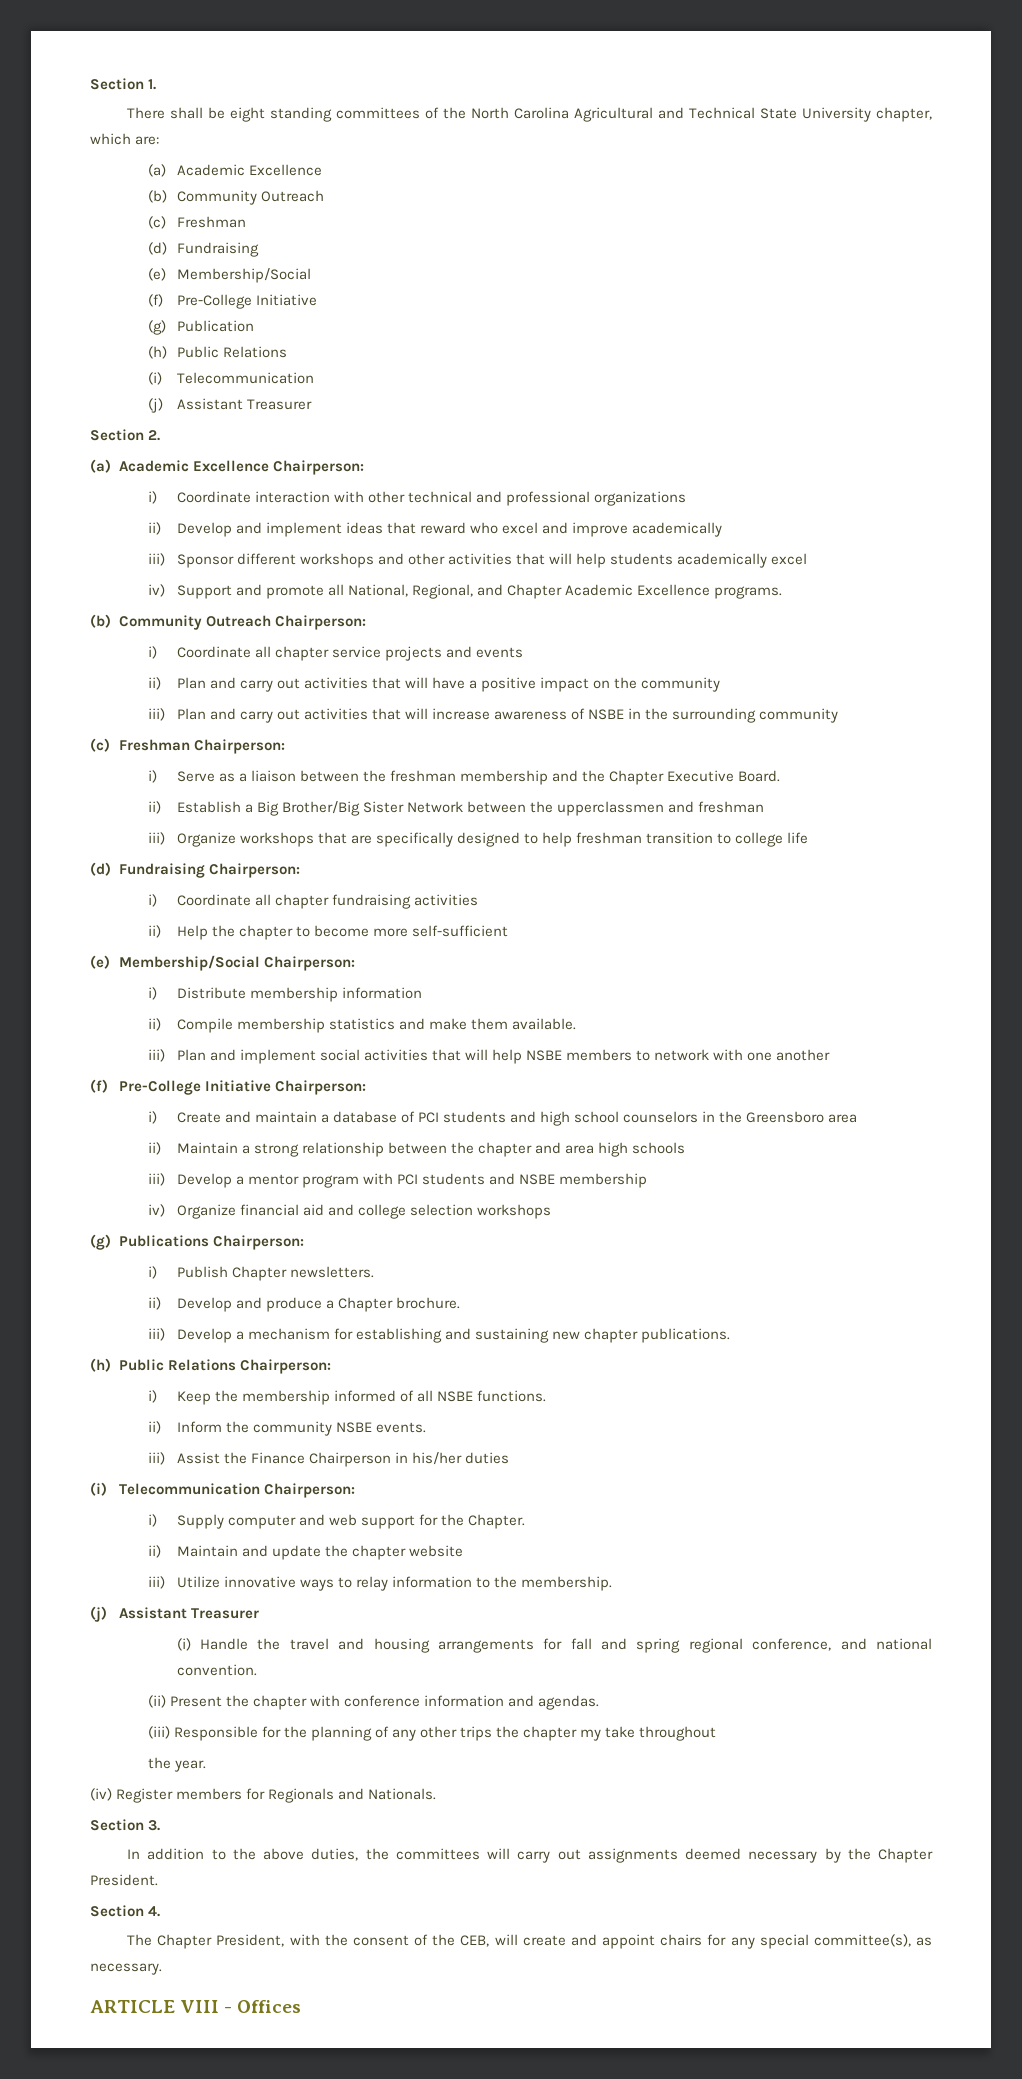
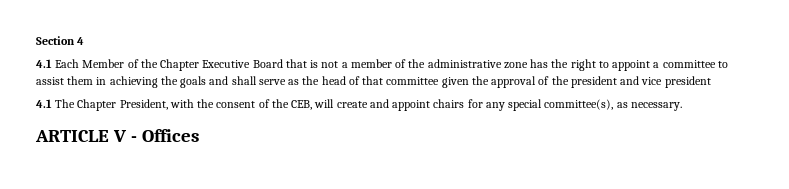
[90,78,157,90] [126,107,932,122] [90,133,160,145] [147,164,322,177] [147,190,324,205] [147,216,246,229] [147,242,259,257] [147,268,311,283] [147,294,317,309] [147,320,254,335] [147,346,287,359] [147,372,314,385] [147,398,312,413] [90,429,161,441] [90,459,364,475] [147,491,686,506] [147,522,723,537] [147,553,808,568] [147,584,783,599] [90,614,366,630] [147,646,523,661] [147,677,721,692] [147,708,839,723] [90,738,285,754] [147,770,781,785] [147,801,765,816] [147,832,809,847] [90,862,300,878] [147,894,478,909] [147,925,508,940] [90,955,355,971] [147,987,422,1002] [147,1018,576,1033] [147,1049,831,1064] [90,1079,366,1095] [147,1111,858,1126] [147,1142,686,1157] [147,1173,648,1188] [147,1204,551,1219] [90,1234,304,1250] [147,1266,374,1281] [147,1297,460,1312] [147,1328,731,1343] [90,1358,331,1374] [147,1390,546,1405] [147,1421,426,1436] [147,1452,509,1467] [90,1482,355,1498] [147,1514,525,1529] [147,1545,463,1560] [147,1576,613,1591] [90,1606,259,1622] [176,1638,932,1653] [176,1664,257,1676] [147,1695,600,1710] [147,1726,717,1741] [147,1757,206,1772] [90,1788,437,1803] [90,1819,161,1831] [126,1848,933,1863] [90,1874,158,1886] [90,1905,161,1917] Section 1. // There shall be eight standing committees of the North Carolina Agricultural and Technical State University chapter, which are: // (a) Academic Excellence // (b) Community Outreach // (c) Freshman // (d) Fundraising // (e) Membership/Social // (f) Pre-College Initiative // (g) Publication // (h) Public Relations // (i) Telecommunication // (j) Assistant Treasurer // Section 2. // (a) Academic Excellence Chairperson: // i) Coordinate interaction with other technical and professional organizations // ii) Develop and implement ideas that reward who excel and improve academically // iii) Sponsor different workshops and other activities that will help students academically excel // iv) Support and promote all National, Regional, and Chapter Academic Excellence programs. // (b) Community Outreach Chairperson: // i) Coordinate all chapter service projects and events // ii) Plan and carry out activities that will have a positive impact on the community // iii) Plan and carry out activities that will increase awareness of NSBE in the surrounding community // (c) Freshman Chairperson: // i) Serve as a liaison between the freshman membership and the Chapter Executive Board. // ii) Establish a Big Brother/Big Sister Network between the upperclassmen and freshman // iii) Organize workshops that are specifically designed to help freshman transition to college life // (d) Fundraising Chairperson: // i) Coordinate all chapter fundraising activities // ii) Help the chapter to become more self-sufficient // (e) Membership/Social Chairperson: // i) Distribute membership information // ii) Compile membership statistics and make them available. // iii) Plan and implement social activities that will help NSBE members to network with one another // (f) Pre-College Initiative Chairperson: // i) Create and maintain a database of PCI students and high school counselors in the Greensboro area // ii) Maintain a strong relationship between the chapter and area high schools // iii) Develop a mentor program with PCI students and NSBE membership // iv) Organize financial aid and college selection workshops // (g) Publications Chairperson: // i) Publish Chapter newsletters. // ii) Develop and produce a Chapter brochure. // iii) Develop a mechanism for establishing and sustaining new chapter publications. // (h) Public Relations Chairperson: // i) Keep the membership informed of all NSBE functions. // ii) Inform the community NSBE events. // iii) Assist the Finance Chairperson in his/her duties // (i) Telecommunication Chairperson: // i) Supply computer and web support for the Chapter. // ii) Maintain and update the chapter website // iii) Utilize innovative ways to relay information to the membership. // (j) Assistant Treasurer // (i) Handle the travel and housing arrangements for fall and spring regional conference, and national convention. // (ii) Present the chapter with conference information and agendas. // (iii) Responsible for the planning of any other trips the chapter my take throughout // the year. // (iv) Register members for Regionals and Nationals. // Section 3. // In addition to the above duties, the committees will carry out assignments deemed necessary by the Chapter President. // Section 4. // -> [36,36,85,45] [36,59,728,71] [36,76,711,88] [36,99,52,108] Section 4 // 4.1 Each Member of the Chapter Executive Board that is not a member of the administrative zone has the right to appoint a committee to assist them in achieving the goals and shall serve as the head of that committee given the approval of the president and vice president // 4.1
[180,2000,220,2013] VIII -> [112,130,127,142] V

